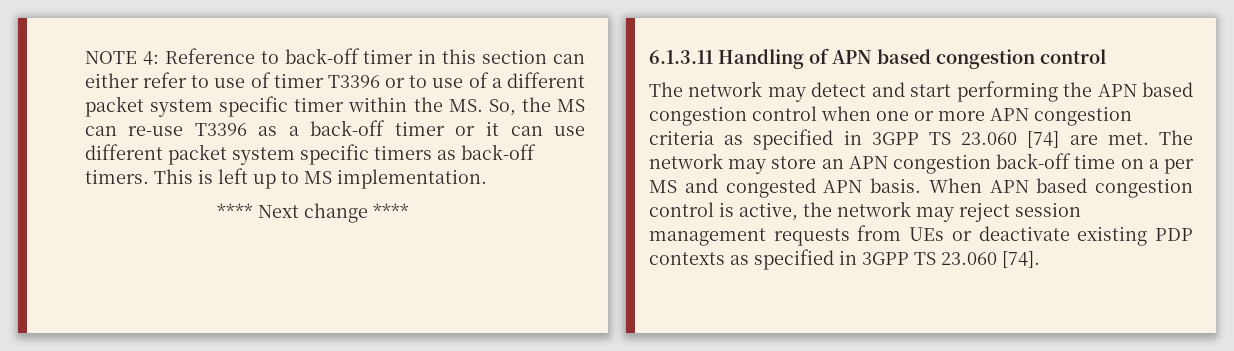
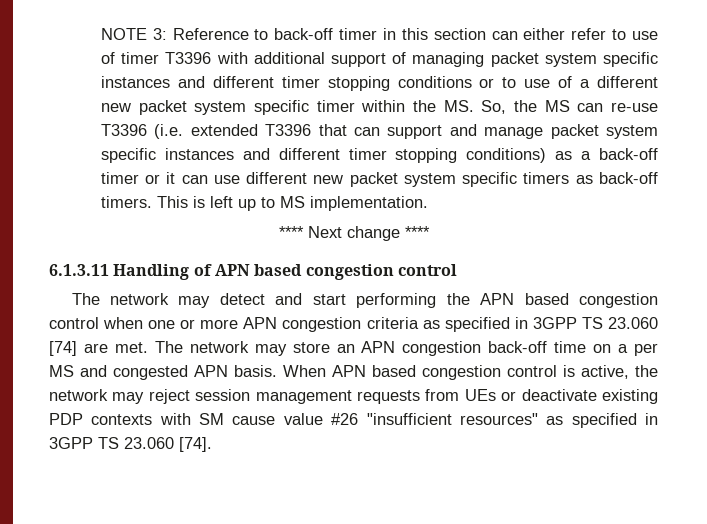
[142,51,159,65] 4: -> [152,28,167,40] 3:
(380, 81) none -> [216,52,658,67] [100,76,472,91] with additional support of managing packet system specific instances and different timer stopping conditions
(585, 80) none -> [100,103,131,112] new
(247, 129) none -> [154,124,658,139] [100,148,547,163] (i.e. extended T3396 that can support and manage packet system specific instances and different timer stopping conditions)
(163, 152) none -> [313,175,344,184] new
(725, 258) none -> [159,413,538,425] with SM cause value #26 "insufficient resources"

